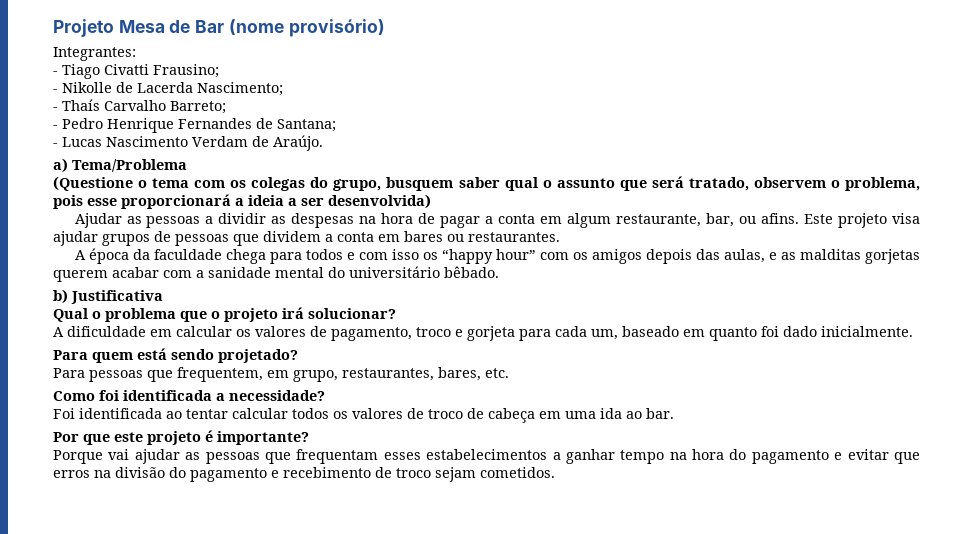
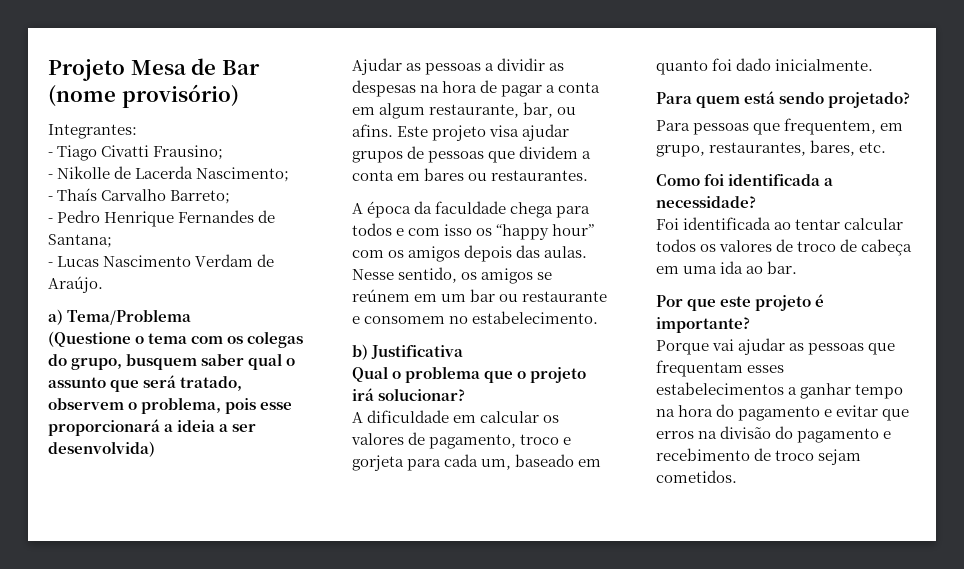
[723,249,920,264] [53,266,499,282] aulas, e as malditas gorjetas querem acabar com a sanidade mental do universitário bêbado. -> [544,246,588,258] [352,267,553,284] [352,289,608,302] [352,311,599,324] aulas. Nesse sentido, os amigos se reúnem em um bar ou restaurante e consomem no estabelecimento.

